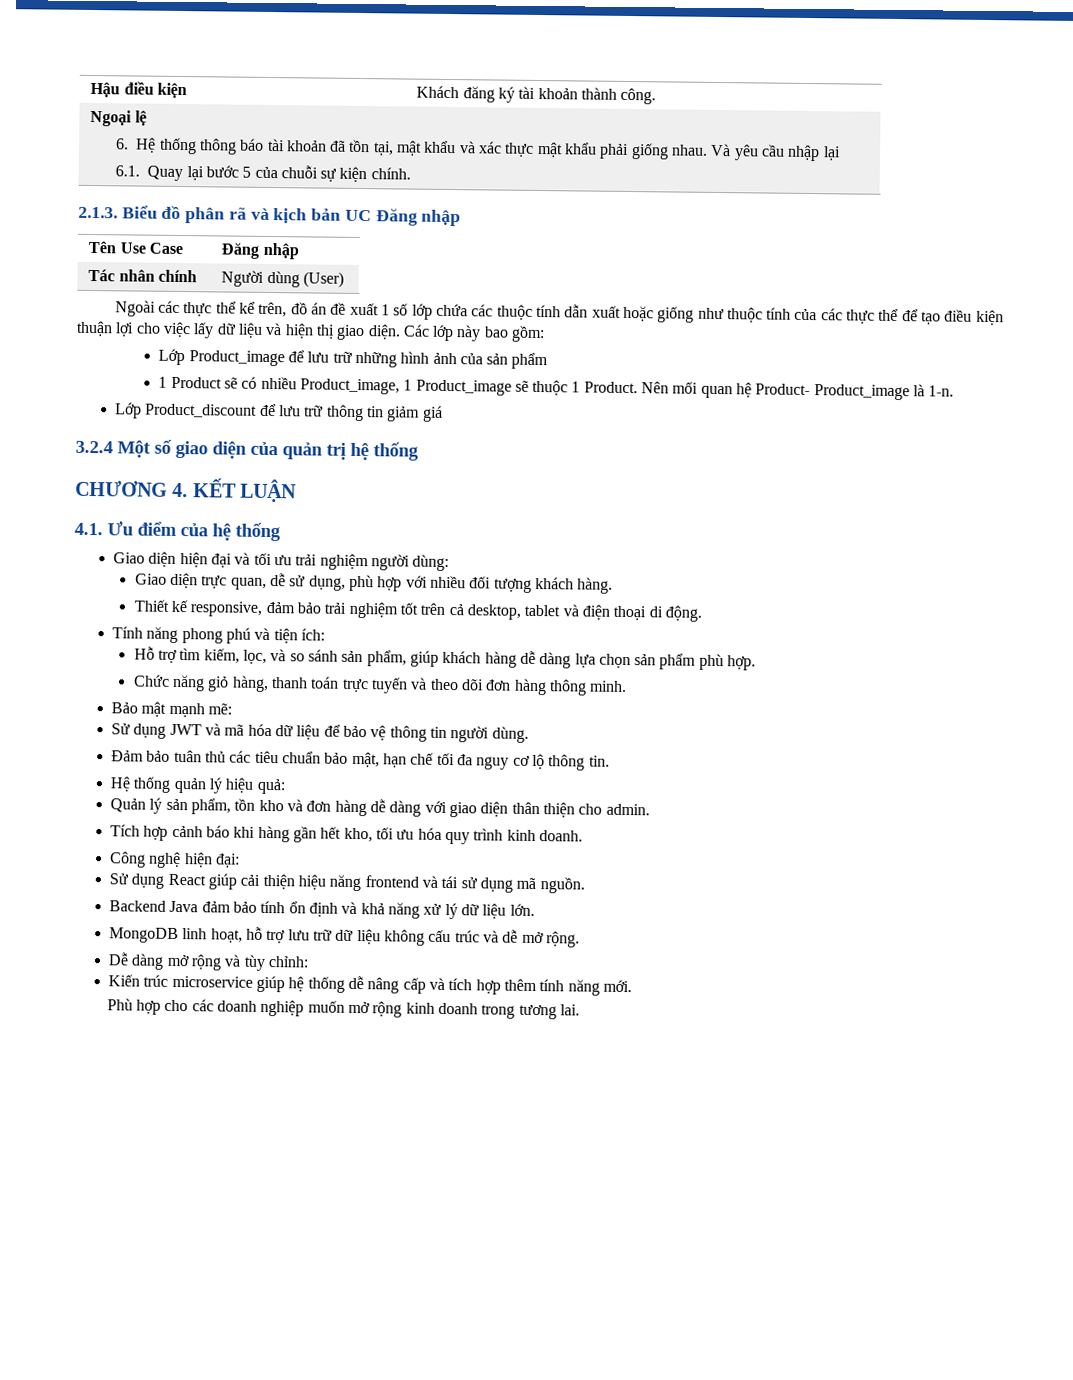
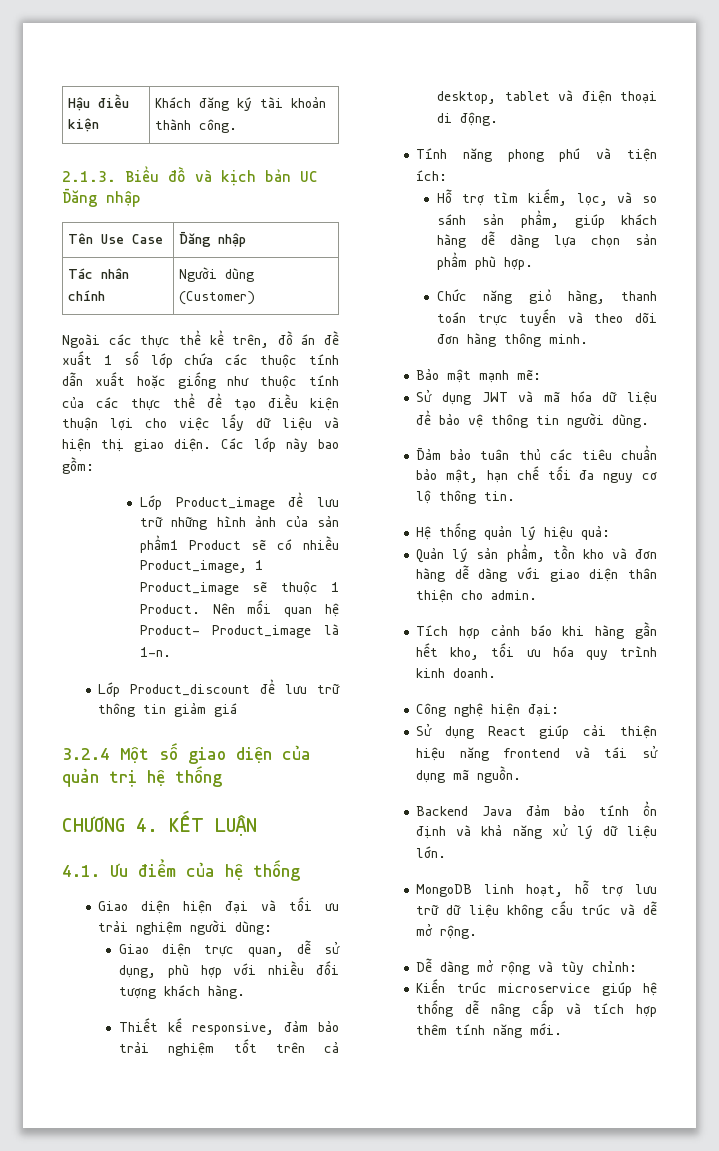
[90,109,147,127] [116,137,841,162] [115,165,411,183] // Ngoại lệ // 6. Hệ thống thông báo tài khoản đã tồn tại, mật khẩu và xác thực mật khẩu phải giống nhau. Và yêu cầu nhập lại // 6.1. Quay lại bước 5 của chuỗi sự kiện chính. -> (237, 126) none
[185,207,247,224] phân rã -> (186, 174) none
[303,271,345,288] (User) -> [178,291,255,305] (Customer)
[511,352,549,370] [158,376,168,388] phẩm // 1 -> [139,535,178,553] phẩm1
[106,998,580,1020] // Phù hợp cho các doanh nghiệp muốn mở rộng kinh doanh trong tương lai. -> (563, 1029) none

